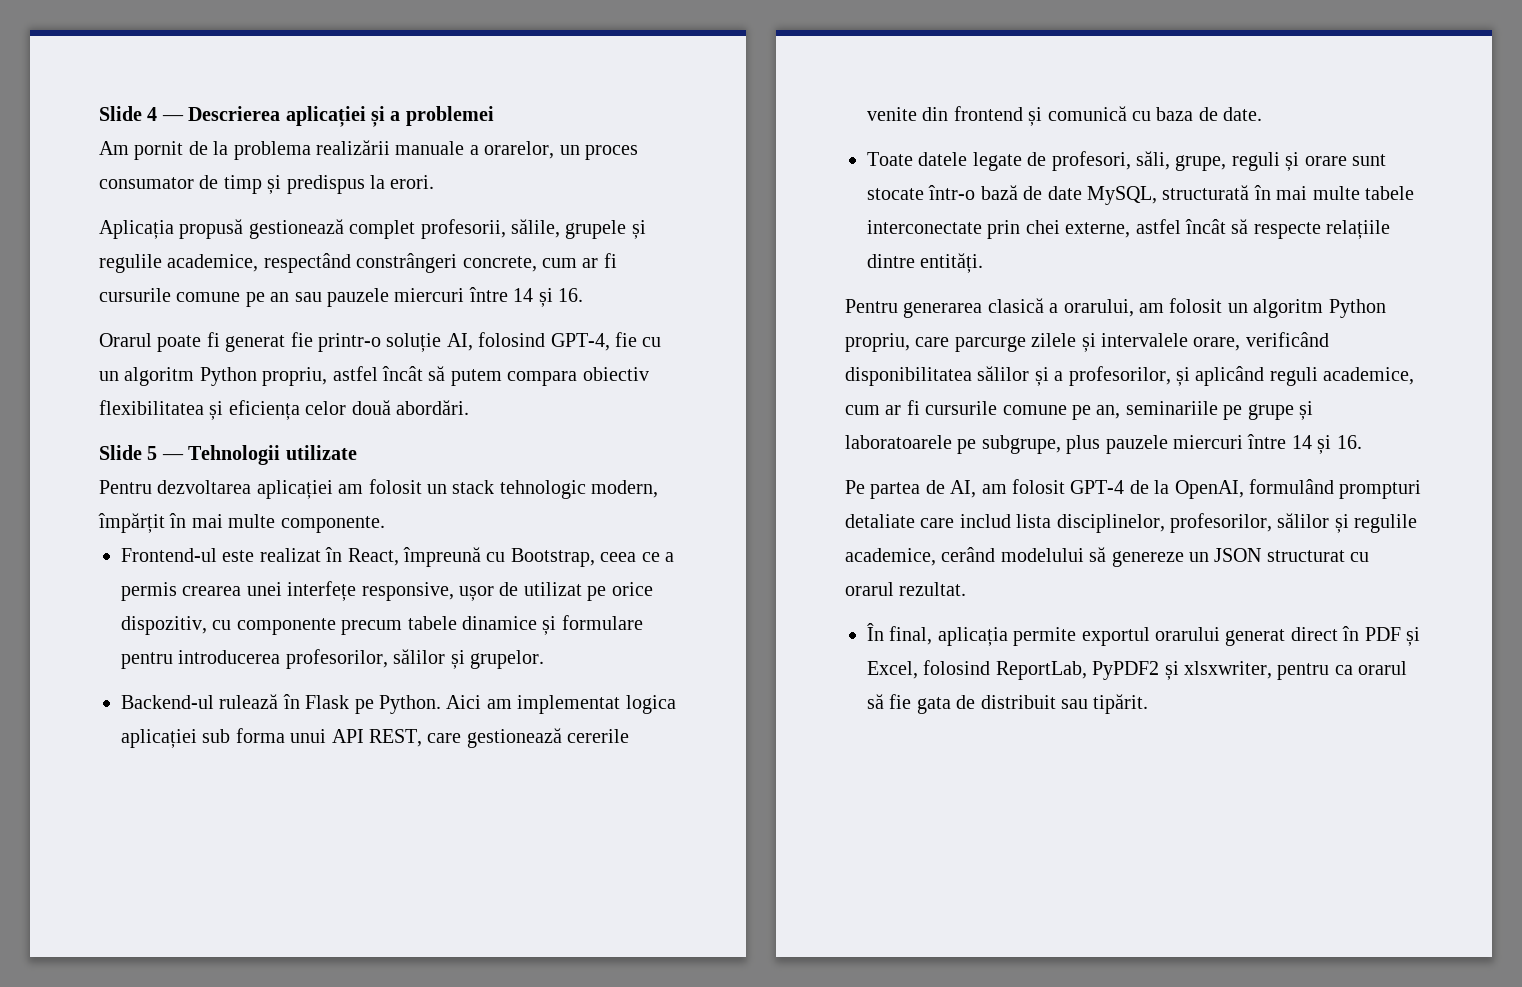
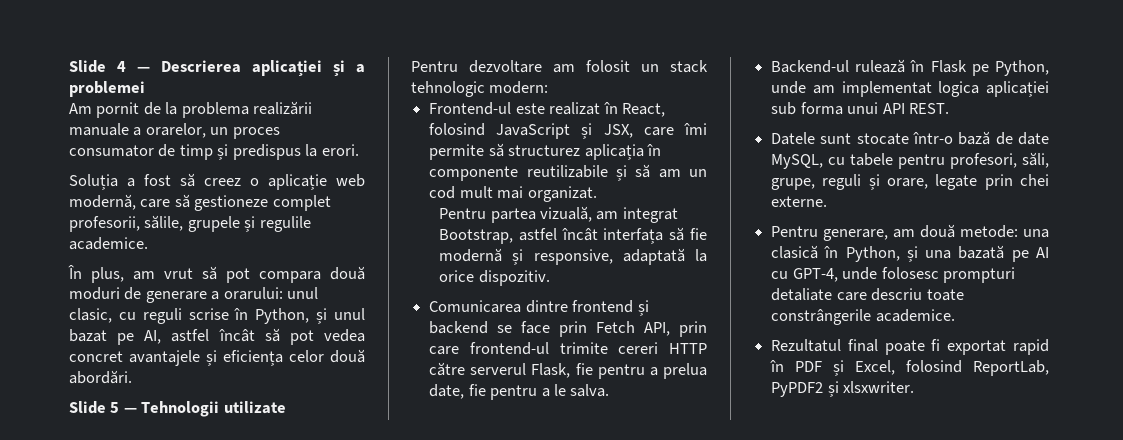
[99,219,344,239] Aplicația propusă gestionează -> [69,173,365,190] [69,194,269,211] Soluția a fost să creez o aplicație web modernă, care să gestioneze
[167,253,617,273] [99,287,583,307] [99,332,662,352] [99,366,649,386] [99,400,204,415] academice, respectând constrângeri concrete, cum ar fi cursurile comune pe an sau pauzele miercuri între 14 și 16. // Orarul poate fi generat fie printr-o soluție AI, folosind GPT-4, fie cu un algoritm Python propriu, astfel încât să putem compara obiectiv flexibilitatea -> [69,237,148,250] [68,265,365,283] [69,287,319,303] [69,308,365,324] [69,328,365,345] [69,350,200,366] academice. // În plus, am vrut să pot compara două moduri de generare a orarului: unul clasic, cu reguli scrise în Python, și unul bazat pe AI, astfel încât să pot vedea concret avantajele
[157,480,333,499] dezvoltarea aplicației -> [469,60,542,73] dezvoltare
[591,480,659,498] [98,513,385,533] modern, împărțit în mai multe componente. -> [489,81,549,94] modern:
[403,547,674,567] [121,581,653,601] [121,615,643,635] [121,649,544,669] împreună cu Bootstrap, ceea ce a permis crearea unei interfețe responsive, ușor de utilizat pe orice dispozitiv, cu componente precum tabele dinamice și formulare pentru introducerea profesorilor, sălilor și grupelor. -> [429,123,707,139] [429,143,661,160] [429,164,707,181] [429,186,597,202] [439,206,678,223] [439,227,707,244] [439,248,707,265] [439,270,550,286] [429,300,649,316] [429,321,707,337] [429,342,707,355] [429,362,707,379] [429,384,610,400] folosind JavaScript și JSX, care îmi permite să structurez aplicația în componente reutilizabile și să am un cod mult mai organizat. // Pentru partea vizuală, am integrat Bootstrap, astfel încât interfața să fie modernă și responsive, adaptată la orice dispozitiv. // Comunicarea dintre frontend și backend se face prin Fetch API, prin care frontend-ul trimite cereri HTTP către serverul Flask, fie pentru a prelua date, fie pentru a le salva.
[379,695,482,714] Python. Aici -> [995,60,1049,76] [771,81,807,94] Python, unde
[369,728,630,748] [867,106,1263,126] [867,151,1347,171] REST, care gestionează cererile venite din frontend și comunică cu baza de date. // Toate datele legate de profesori, săli, grupe, reguli și orare -> [908,103,949,114] [771,132,816,145] REST. // Datele
[1162,185,1414,200] [867,219,1391,239] [867,253,984,273] [845,298,1386,318] [845,332,1329,352] [845,366,1415,386] [845,400,1313,420] [845,434,1362,454] [845,479,1422,499] [845,513,1418,533] [845,547,1370,567] [845,582,967,596] [867,623,1338,646] structurată în mai multe tabele interconectate prin chei externe, astfel încât să respecte relațiile dintre entități. // Pentru generarea clasică a orarului, am folosit un algoritm Python propriu, care parcurge zilele și intervalele orare, verificând disponibilitatea sălilor și a profesorilor, și aplicând reguli academice, cum ar fi cursurile comune pe an, seminariile pe grupe și laboratoarele pe subgrupe, plus pauzele miercuri între 14 și 16. // Pe partea de AI, am folosit GPT-4 de la OpenAI, formulând prompturi detaliate care includ lista disciplinelor, profesorilor, sălilor și regulile academice, cerând modelului să genereze un JSON structurat cu orarul rezultat. // În final, aplicația permite exportul orarului generat direct -> [828,152,1049,169] [771,174,1049,190] [771,196,828,207] [771,224,1049,241] [771,245,1049,262] [771,267,1015,283] [771,288,964,301] [771,309,955,325] [771,339,1049,355] cu tabele pentru profesori, săli, grupe, reguli și orare, legate prin chei externe. // Pentru generare, am două metode: una clasică în Python, și una bazată pe AI cu GPT-4, unde folosesc prompturi detaliate care descriu toate constrângerile academice. // Rezultatul final poate fi exportat rapid
[1184,661,1408,680] [867,694,1149,714] xlsxwriter, pentru ca orarul să fie gata de distribuit sau tipărit. -> [843,381,915,393] xlsxwriter.

